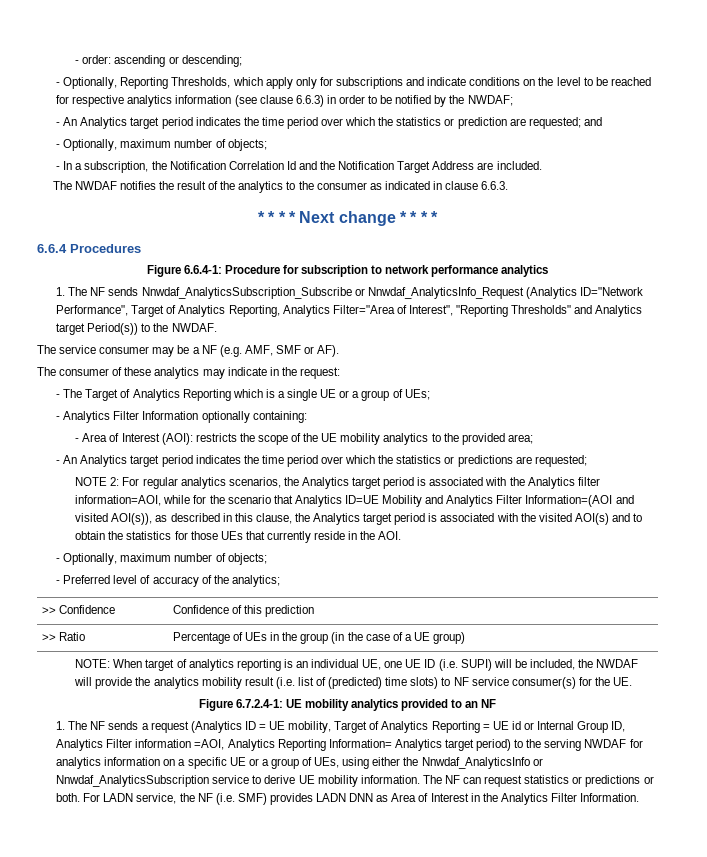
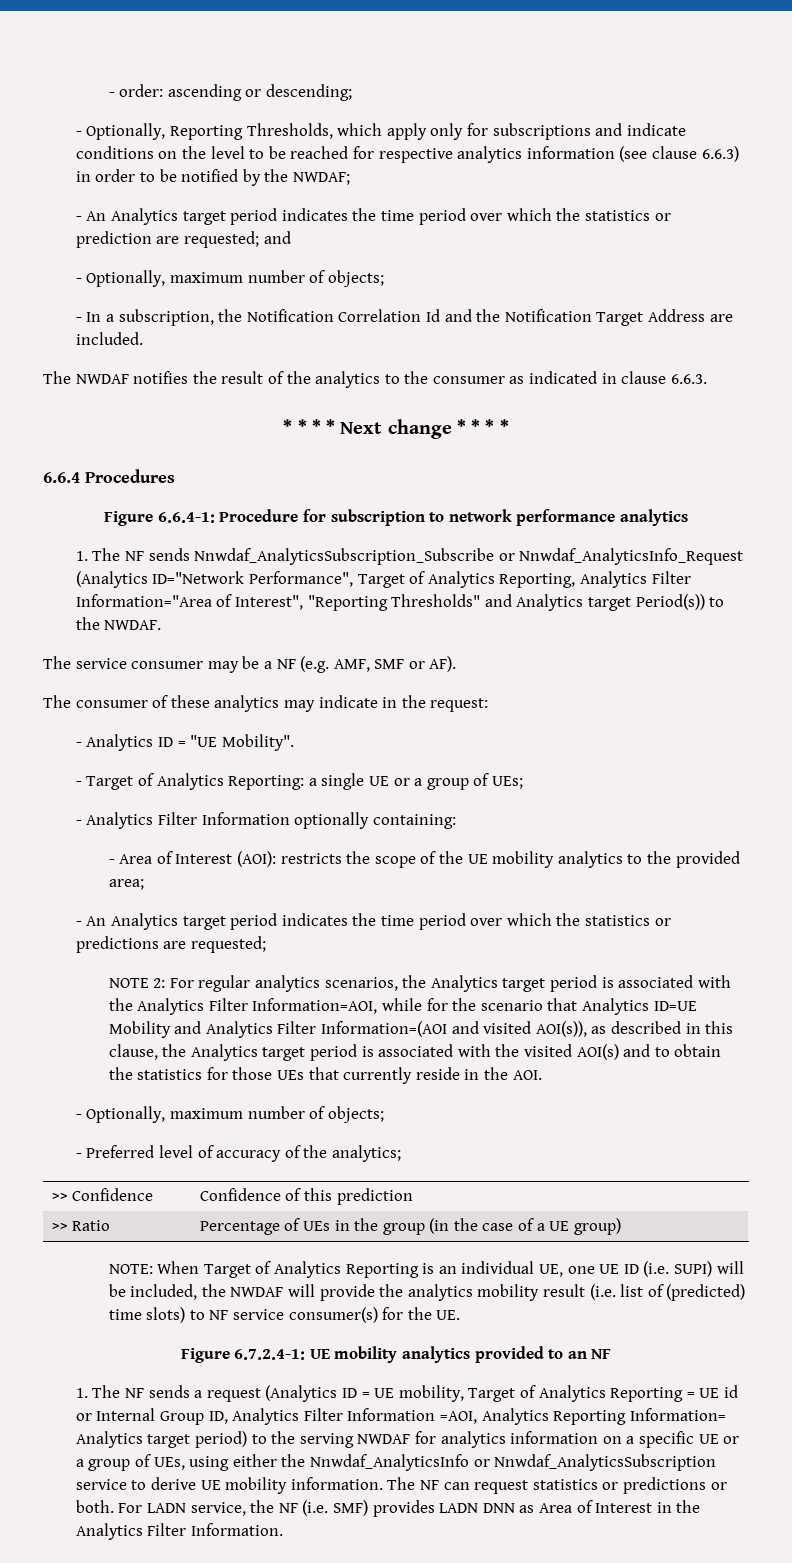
[332,305,395,314] Filter="Area -> [651,571,691,584] [75,594,212,607] Filter Information="Area
[63,389,275,401] The Target of Analytics Reporting which is -> [86,734,294,751] [75,773,305,790] Analytics ID = "UE Mobility". // - Target of Analytics Reporting:
[577,477,600,486] [75,495,162,506] filter information=AOI, -> [208,998,378,1014] Filter Information=AOI,
[145,659,281,671] target of analytics reporting -> [203,1261,419,1278] Target of Analytics Reporting
[135,739,192,748] information -> [347,1408,436,1421] Information

